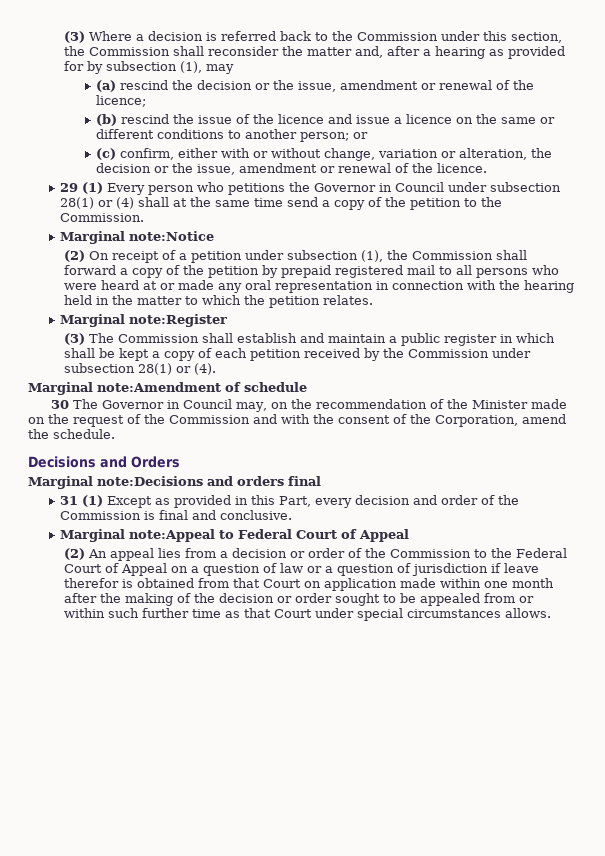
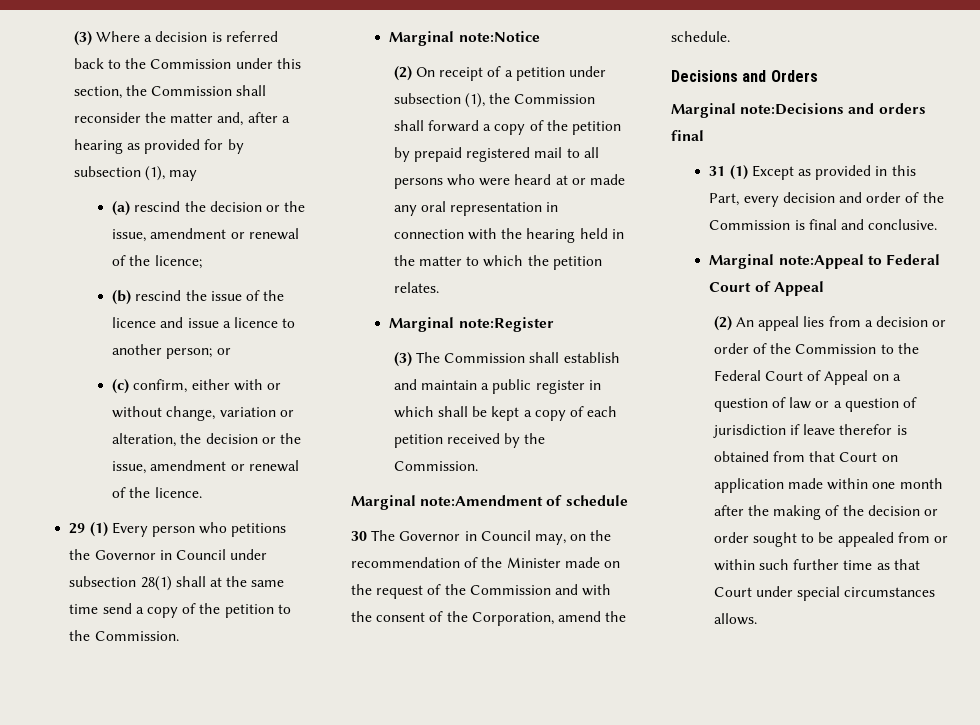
[456,114,556,124] [96,129,225,139] on the same or different conditions -> (278, 322) none
[97,197,134,209] or (4) -> (172, 583) none
[408,348,532,358] [64,363,217,375] Commission under subsection 28(1) or (4). -> [393,461,478,471] Commission.

